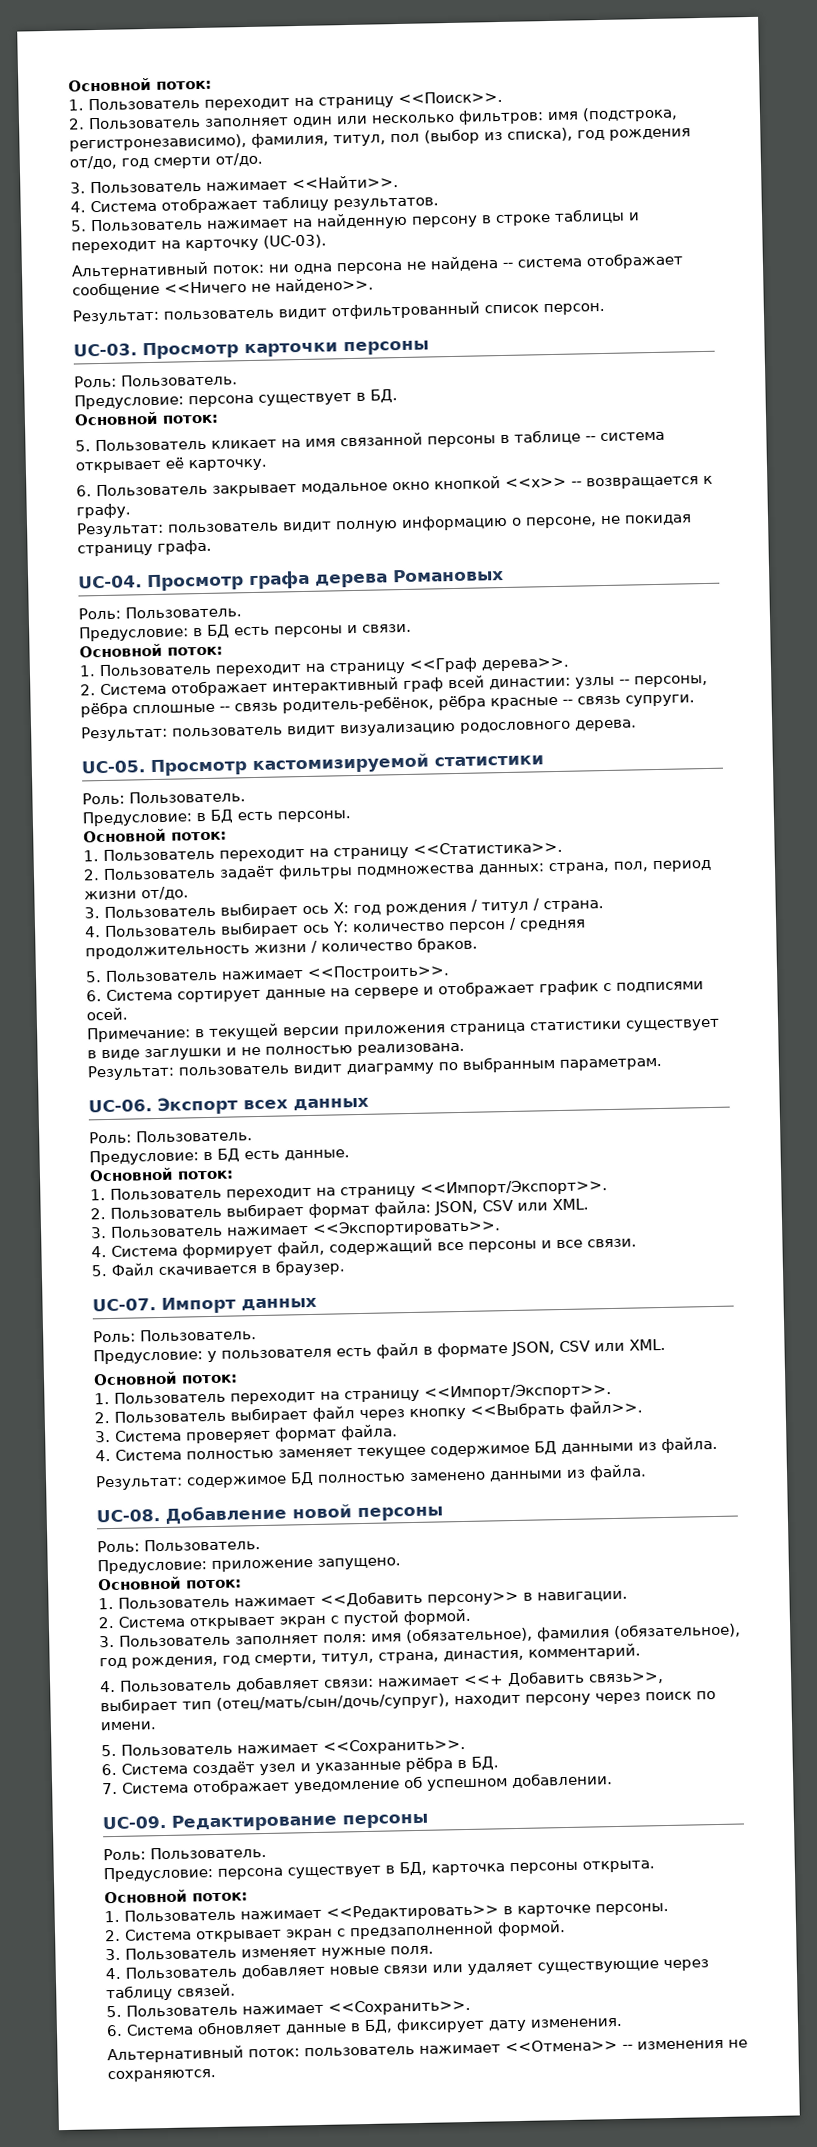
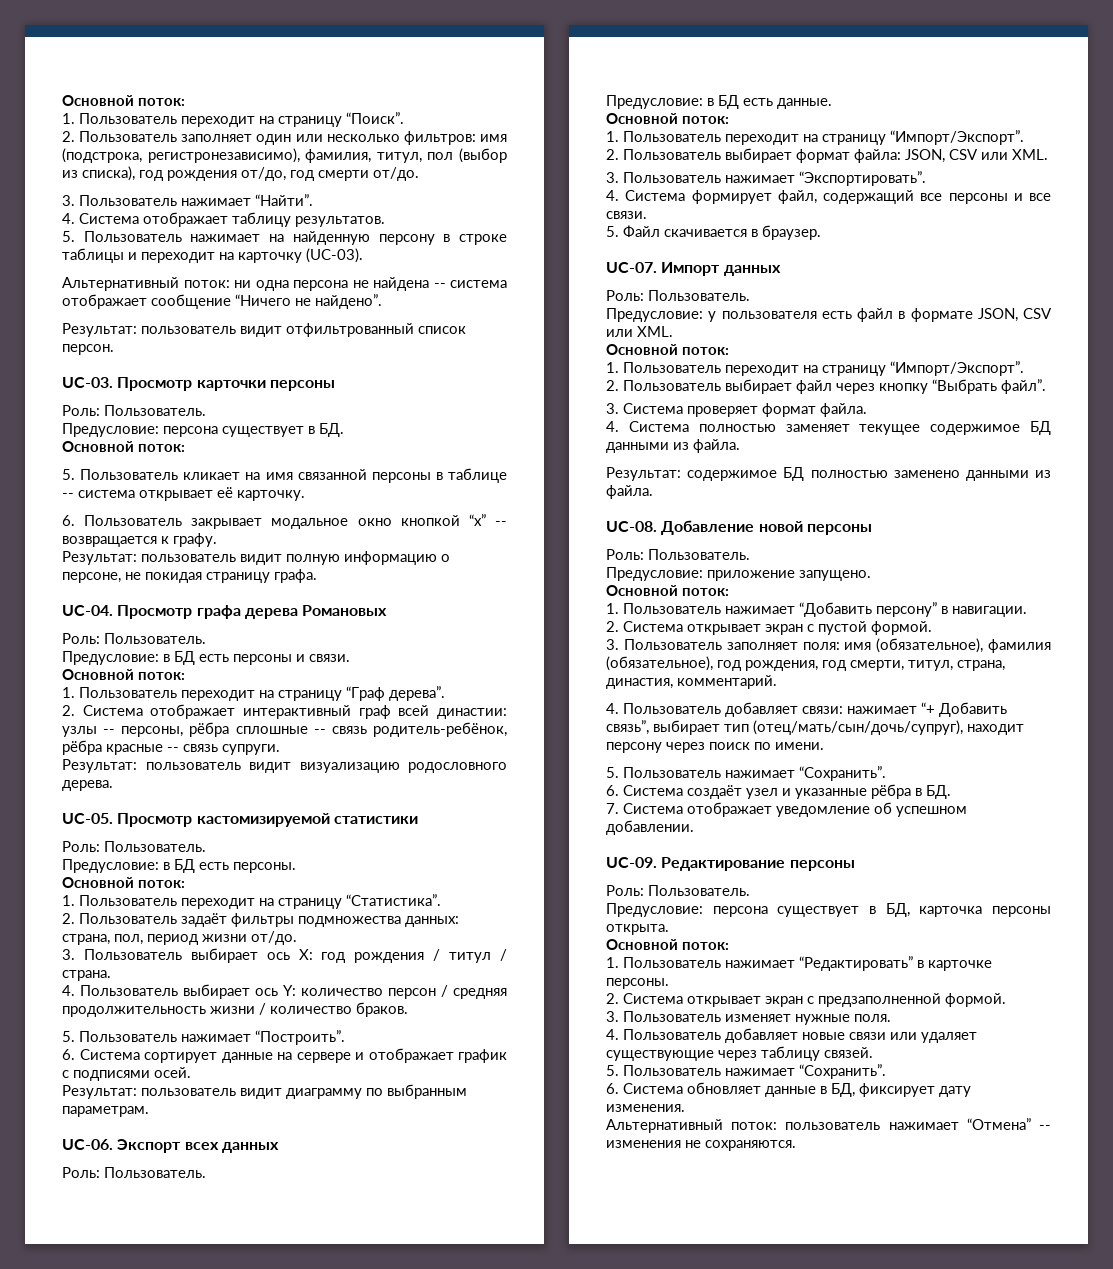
[68,77,212,92] [68,90,503,111] Основной поток: // 1. Пользователь переходит на страницу <<Поиск>>. -> [62,95,185,106] [62,112,404,127] Основной поток: // 1. Пользователь переходит на страницу “Поиск”.
[292,175,399,190] <<Найти>>. -> [255,194,313,206] “Найти”.
[164,277,374,294] <<Ничего не найдено>>. -> [235,294,382,309] “Ничего не найдено”.
[505,477,567,488] <<x>> -> [468,514,486,526] “x”
[409,657,569,673] <<Граф дерева>>. -> [346,686,445,701] “Граф дерева”.
[413,840,563,855] <<Статистика>>. -> [346,894,441,906] “Статистика”.
[307,964,450,981] <<Построить>>. -> [255,1030,345,1045] “Построить”.
[87,1018,720,1043] [87,1042,465,1061] // Примечание: в текущей версии приложения страница статистики существует в виде заглушки и не полностью реализована. -> (191, 1072) none
[420,1179,608,1197] <<Импорт/Экспорт>>. -> [890,130,1024,145] “Импорт/Экспорт”.
[312,1219,501,1237] <<Экспортировать>>. -> [799,171,926,186] “Экспортировать”.
[424,1383,612,1401] <<Импорт/Экспорт>>. -> [890,361,1024,376] “Импорт/Экспорт”.
[470,1400,643,1419] <<Выбрать файл>>. -> [932,379,1046,394] “Выбрать файл”.
[320,1590,519,1607] <<Добавить персону>> -> [799,602,937,617] “Добавить персону”
[463,1670,664,1687] <<+ Добавить связь>>, -> [921,702,1007,717] [606,720,649,735] “+ Добавить связь”,
[323,1738,466,1755] <<Сохранить>>. -> [799,766,886,781] “Сохранить”.
[326,1903,499,1921] <<Редактировать>> -> [799,956,913,971] “Редактировать”
[328,1998,471,2016] <<Сохранить>>. -> [799,1064,886,1079] “Сохранить”.
[505,2039,618,2053] <<Отмена>> -> [966,1118,1031,1130] “Отмена”

